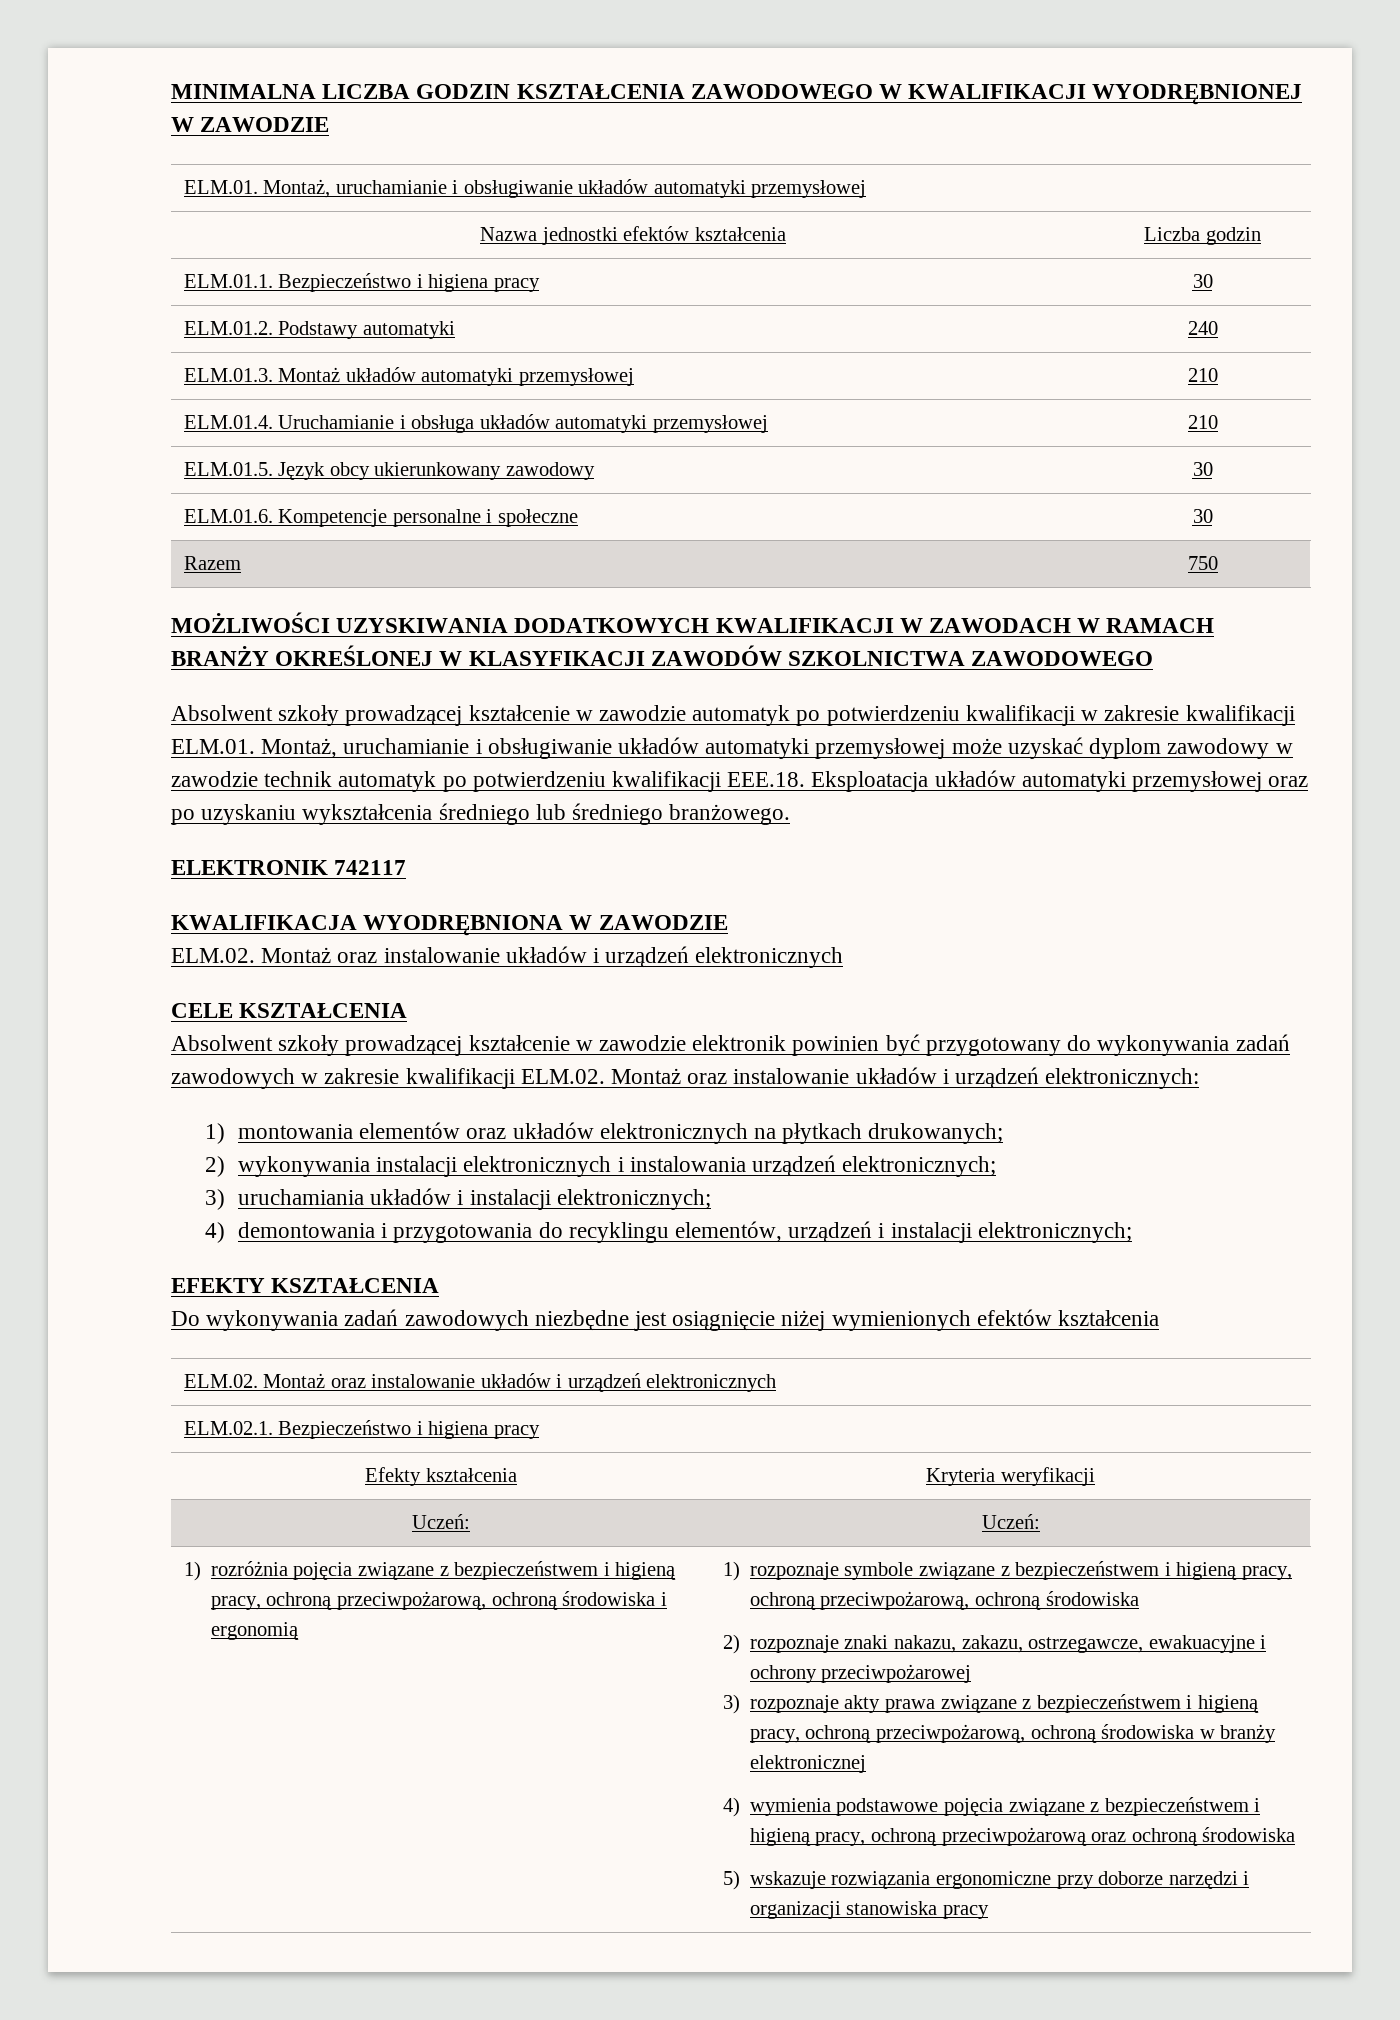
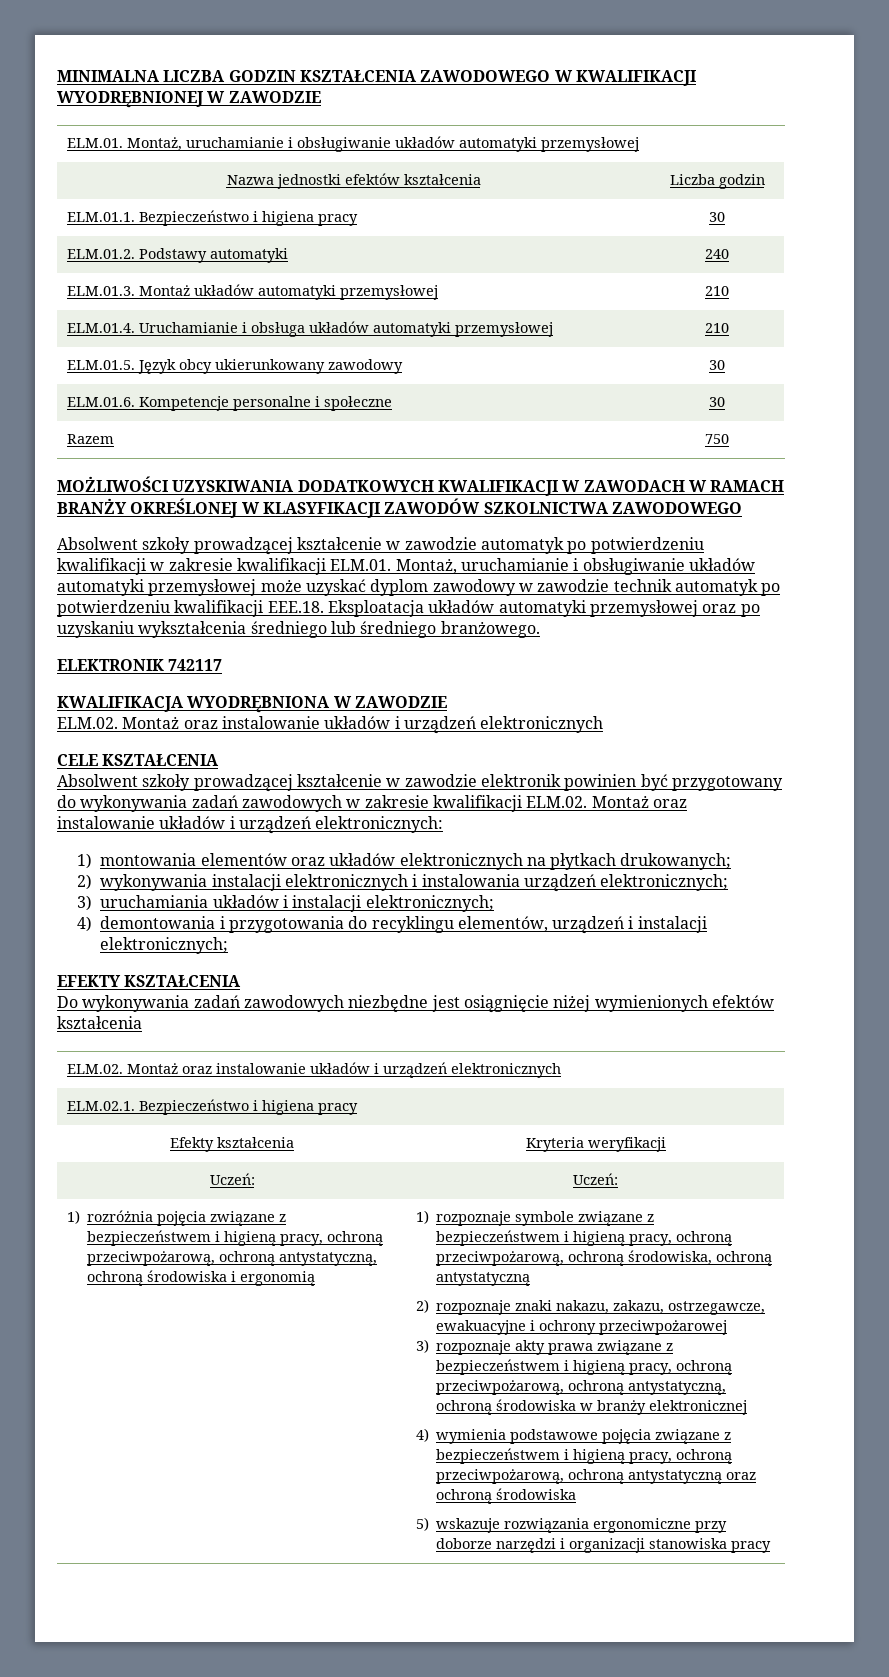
(558, 1601) none -> [278,1252,377,1266] [86,1271,143,1286] antystatyczną, ochroną
[1045,1591,1139,1606] środowiska -> [627,1250,772,1266] [435,1272,530,1286] środowiska, ochroną antystatyczną
(1097, 1734) none -> [627,1381,726,1395] [435,1400,492,1415] antystatyczną, ochroną
[941,1827,1087,1846] przeciwpożarową -> [435,1469,722,1484] przeciwpożarową, ochroną antystatyczną

